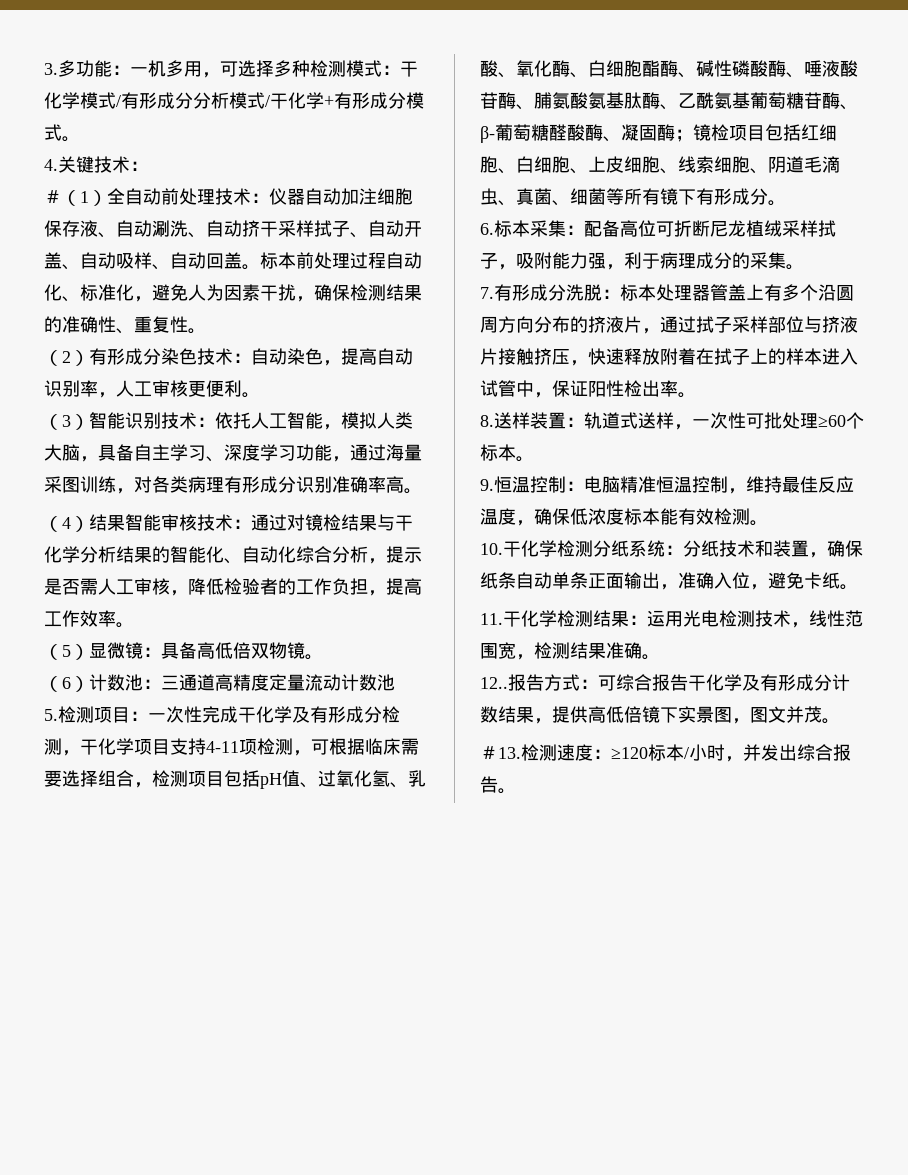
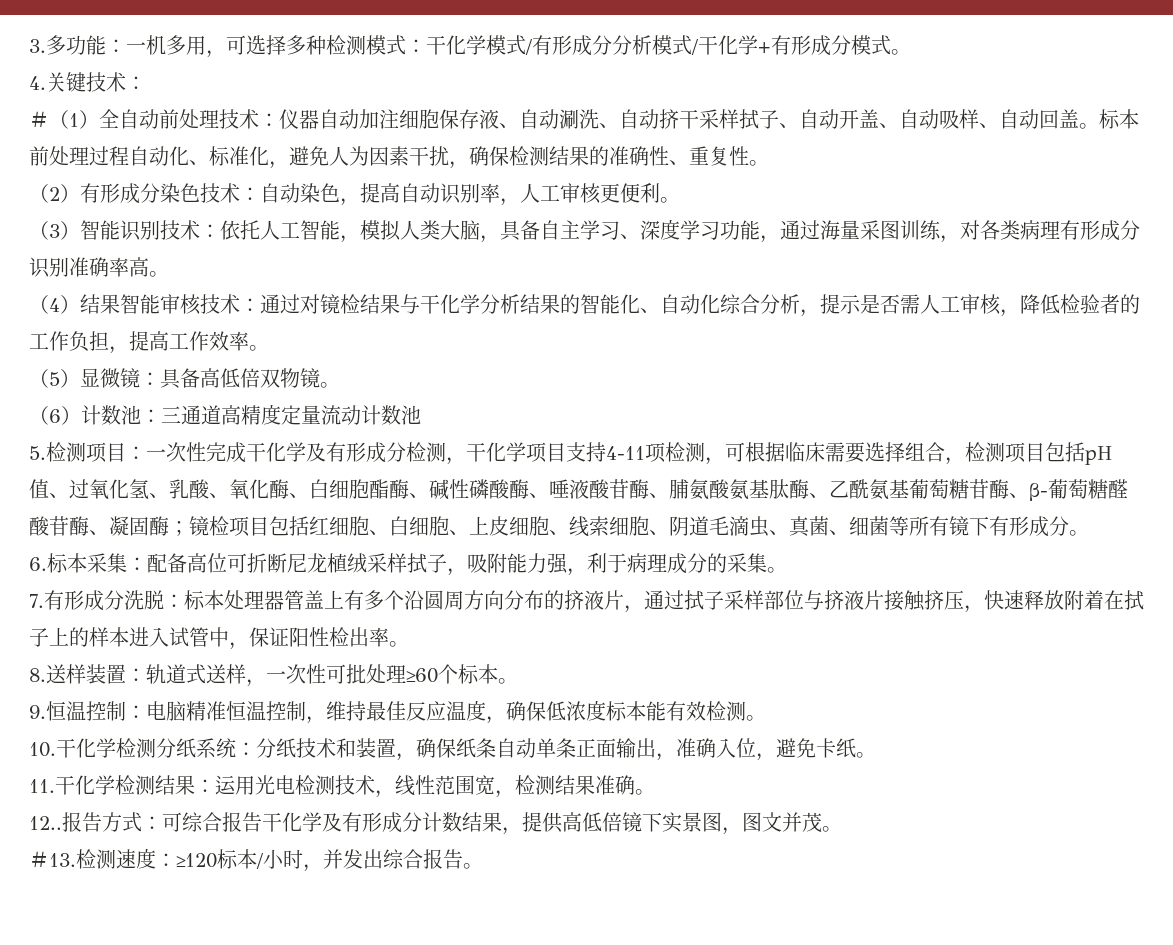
(585, 132) none -> [49,516,69,536] 苷

